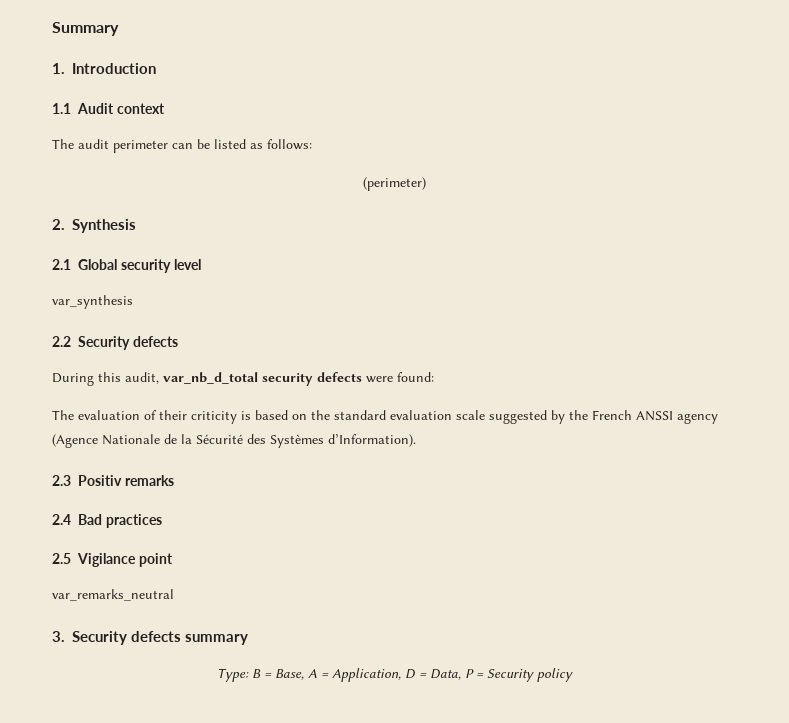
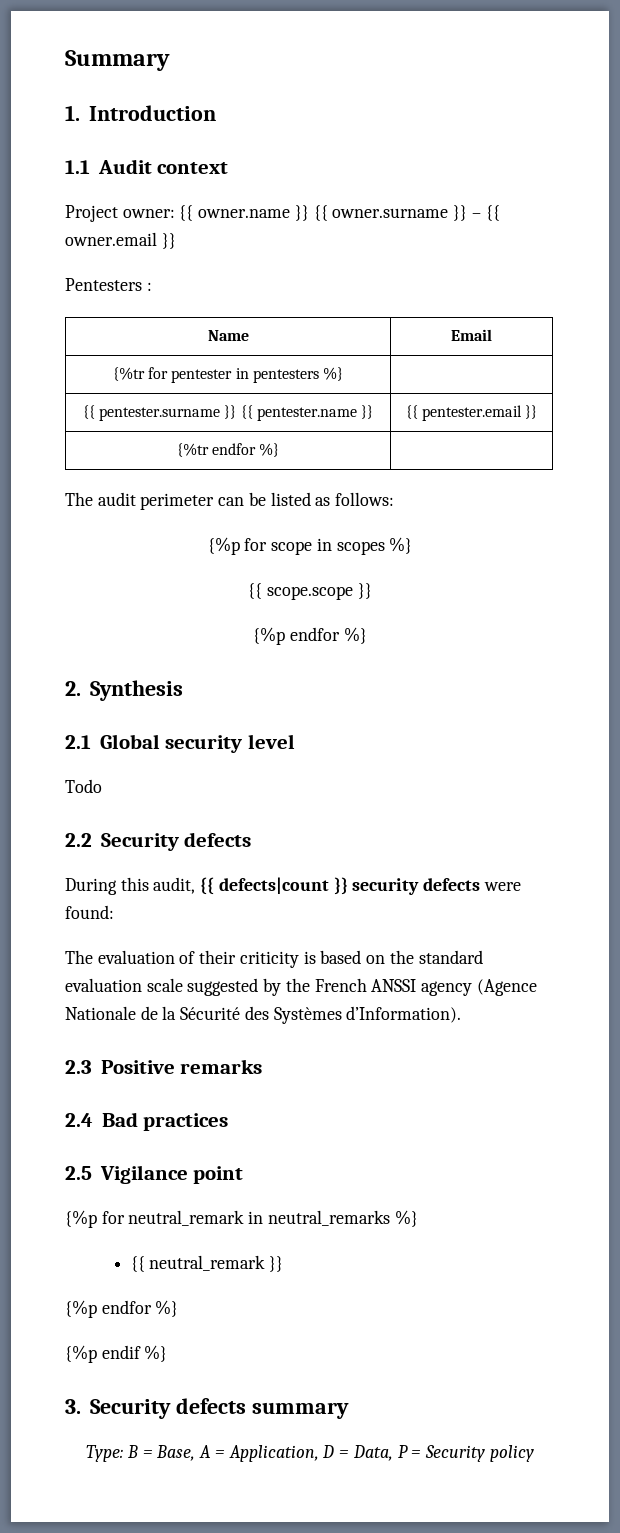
(165, 108) none -> [65,205,500,222] [65,232,176,249] [65,278,152,291] [207,330,249,341] [451,329,492,341] [112,367,344,383] [82,405,374,421] [405,405,538,421] [176,443,280,457] // Project owner: {{ owner.name }} {{ owner.surname }} – {{ owner.email }} // Pentesters : // Name | Email // {%tr for pentester in pentesters %} | // {{ pentester.surname }} {{ pentester.name }} | {{ pentester.email }} // {%tr endfor %} |
[363,177,426,191] (perimeter) -> [207,537,413,555] [248,583,372,600] [253,627,367,645] {%p for scope in scopes %} // {{ scope.scope }} // {%p endfor %}
[52,295,133,309] var_synthesis -> [65,779,102,793] Todo
[163,372,258,384] var_nb_d_total -> [200,877,348,895] {{ defects|count }}
[78,475,122,486] Positiv -> [100,1060,175,1074] Positive
[52,589,174,601] var_remarks_neutral -> [65,1210,418,1228] [130,1255,284,1272] [65,1300,179,1318] [65,1345,168,1363] {%p for neutral_remark in neutral_remarks %} // {{ neutral_remark }} // {%p endfor %} // {%p endif %}

